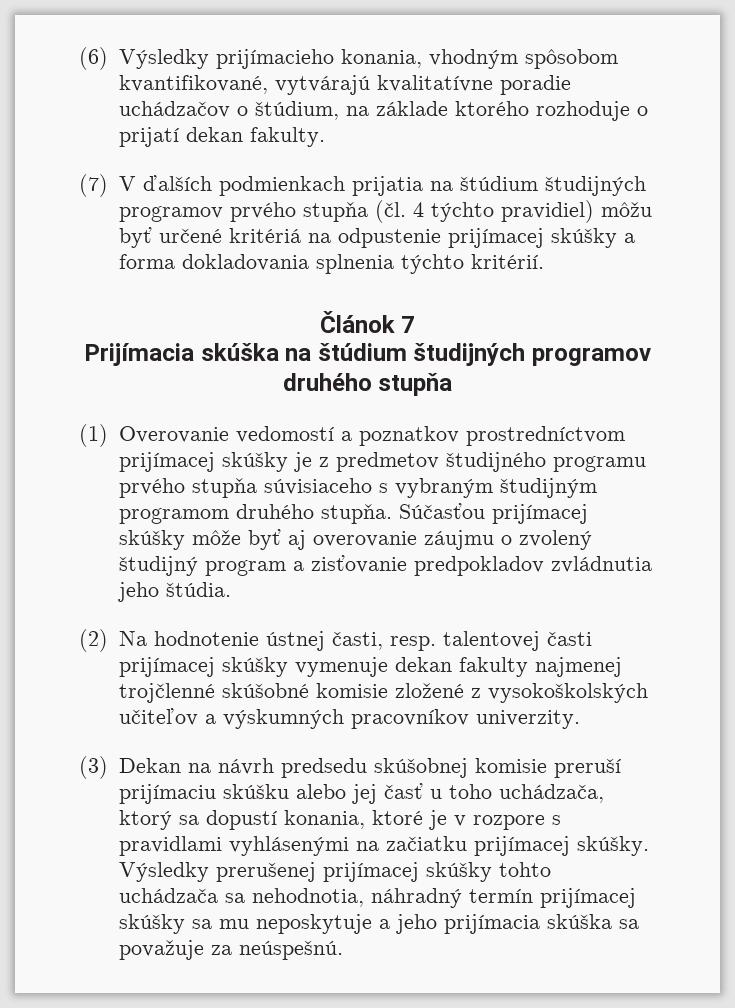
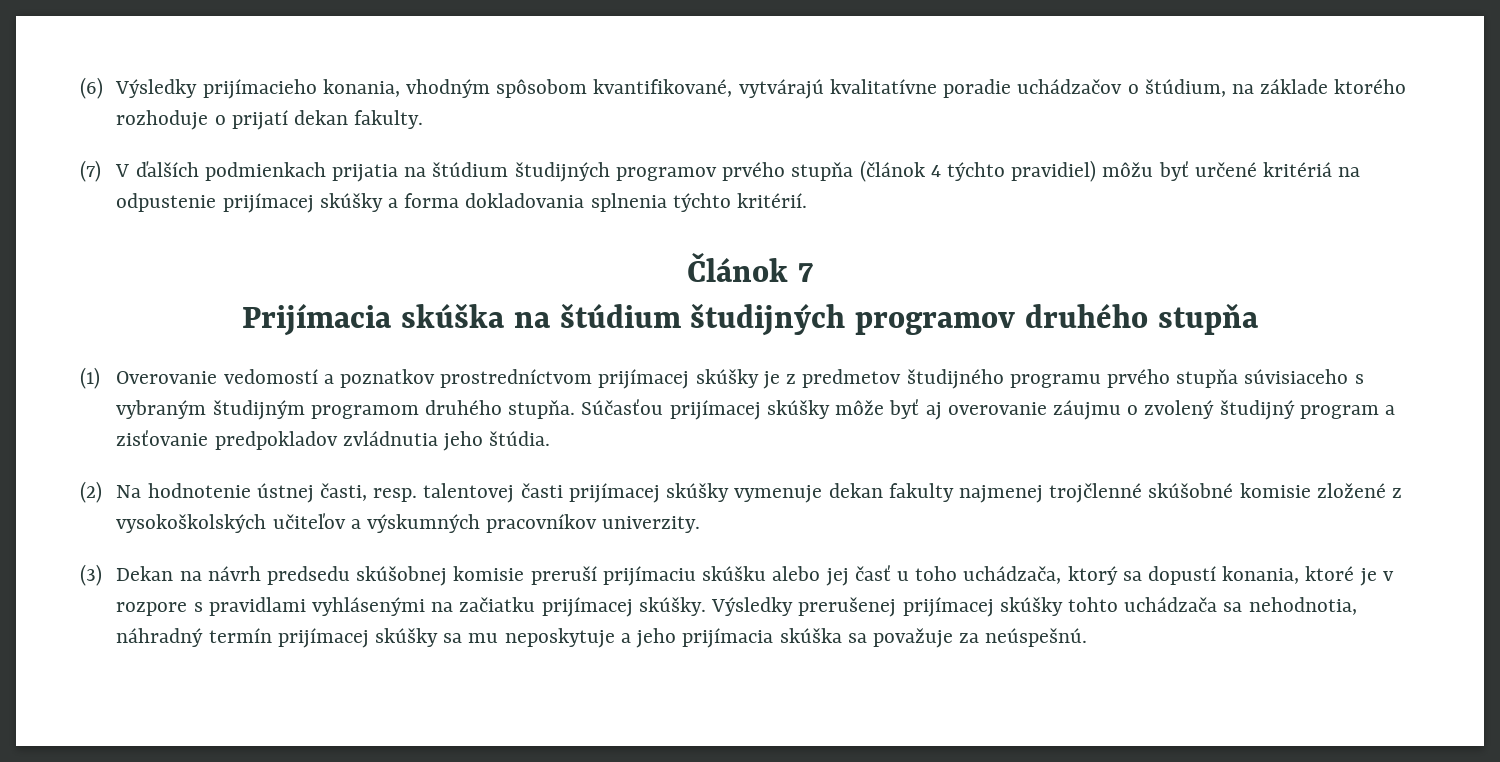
[374,200,406,223] (čl. -> [859,160,925,182] (článok

